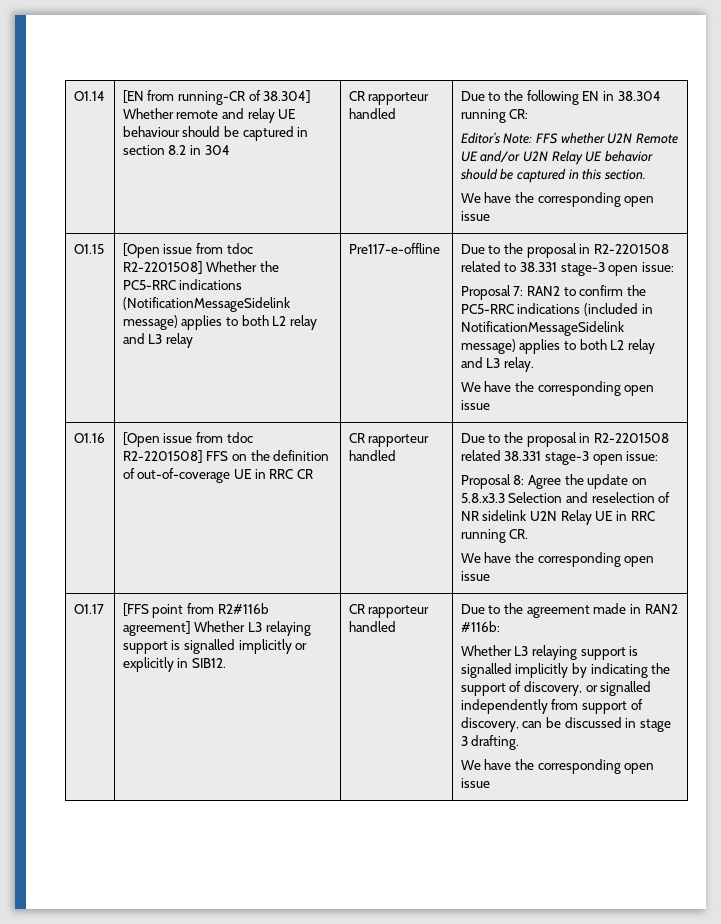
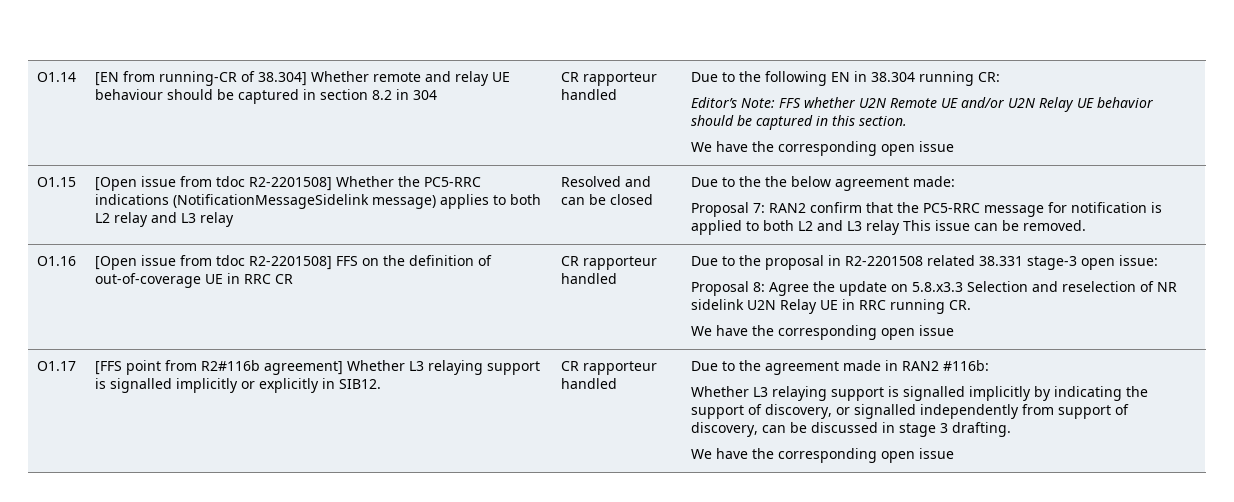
[348,243,440,254] [460,243,670,258] [460,261,675,276] [460,285,647,300] [460,303,653,316] [460,321,624,336] [460,339,656,354] [460,357,535,372] [460,381,655,396] [460,400,490,410] Pre117-e-offline | Due to the proposal in R2-2201508 related to 38.331 stage-3 open issue: // Proposal 7: RAN2 to confirm the PC5-RRC indications (included in NotificationMessageSidelink message) applies to both L2 relay and L3 relay. // We have the corresponding open issue -> [561,176,652,187] [561,194,654,205] [691,176,956,191] [691,202,1163,217] [691,220,1087,235] Resolved and can be closed | Due to the the below agreement made: // Proposal 7: RAN2 confirm that the PC5-RRC message for notification is applied to both L2 and L3 relay This issue can be removed.

